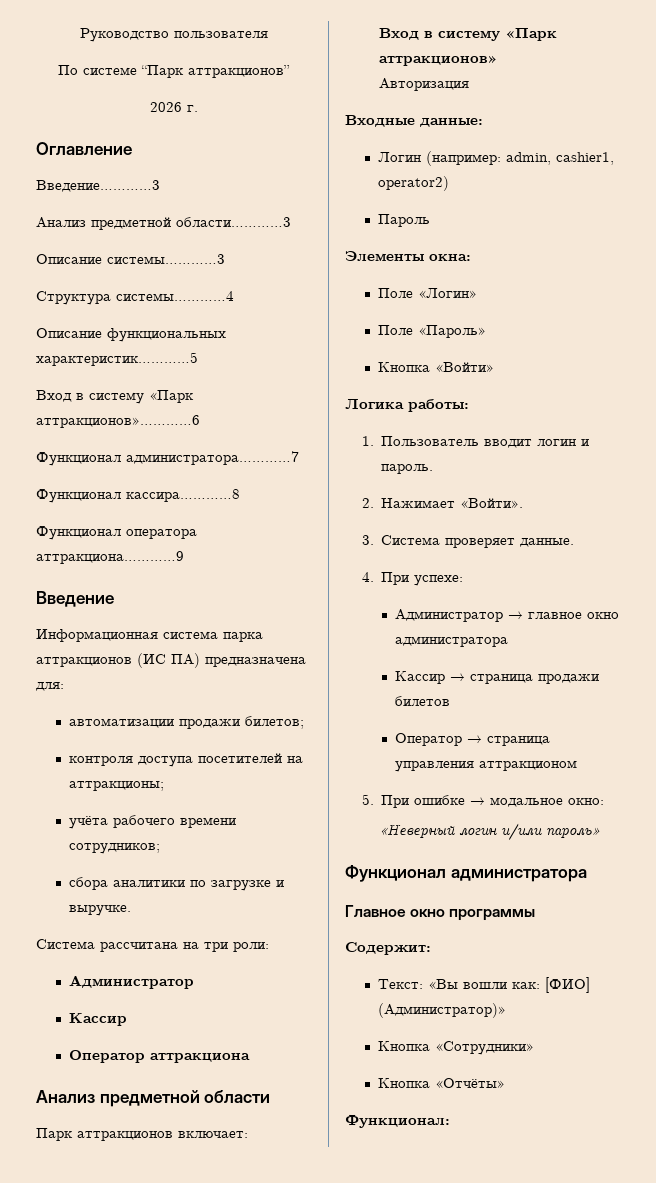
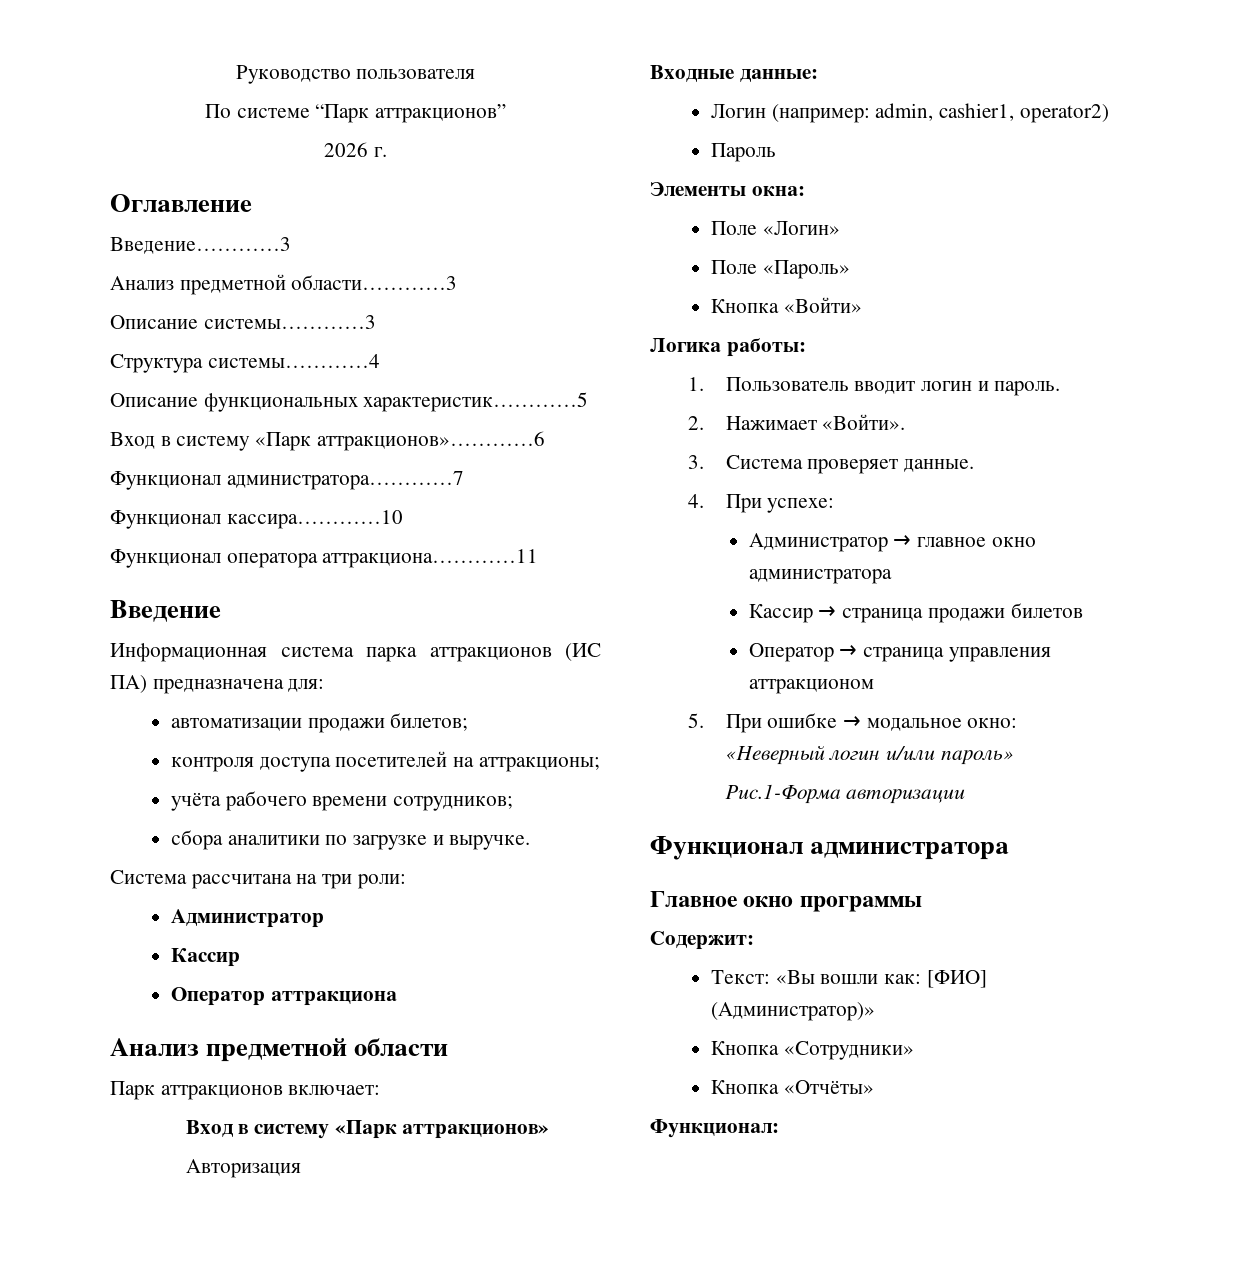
[126,489,240,502] кассира…………8 -> [226,510,403,529] кассира…………10
[36,551,184,564] аттракциона…………9 -> [322,549,539,568] аттракциона…………11
(601, 833) none -> [724,784,966,804] // Рис.1-Форма авторизации

